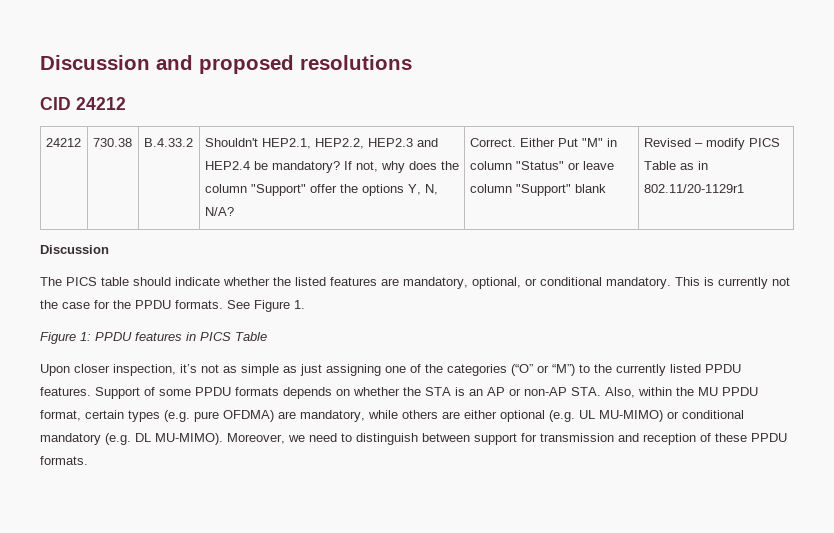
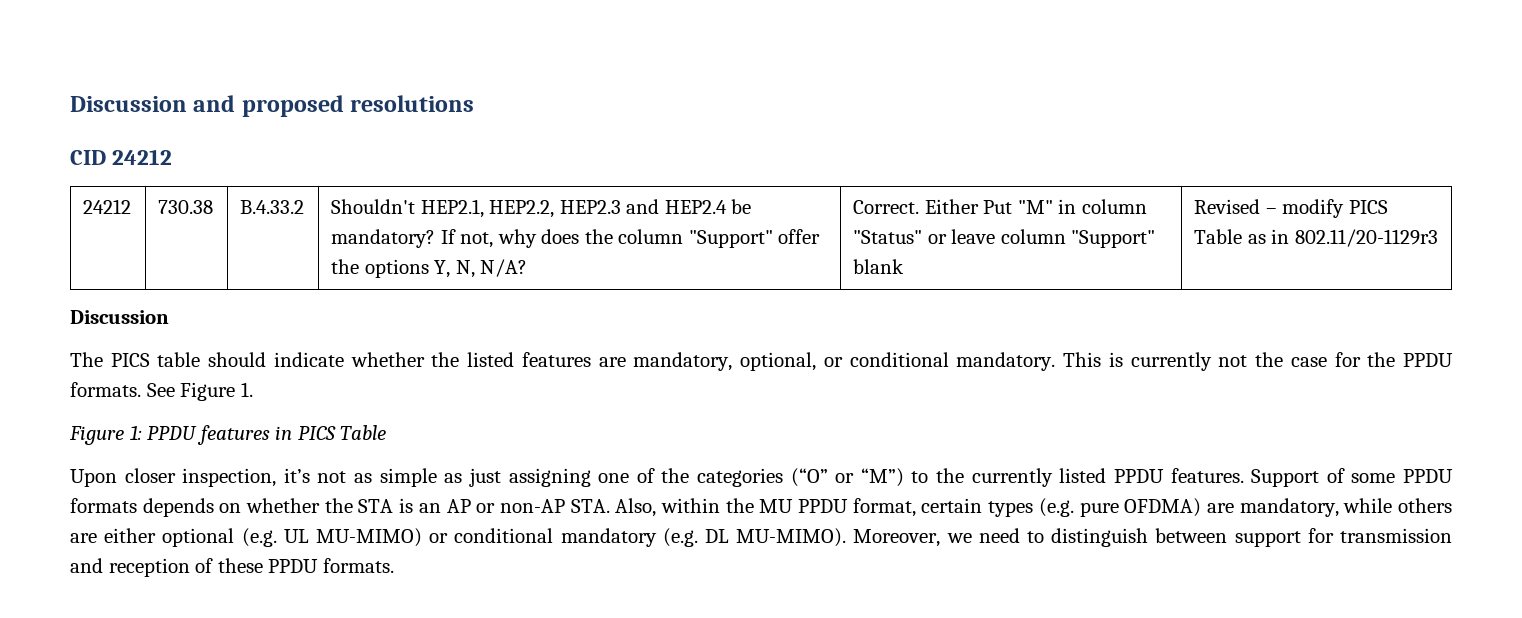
[643,184,744,193] 802.11/20-1129r1 -> [1294,229,1438,247] 802.11/20-1129r3

